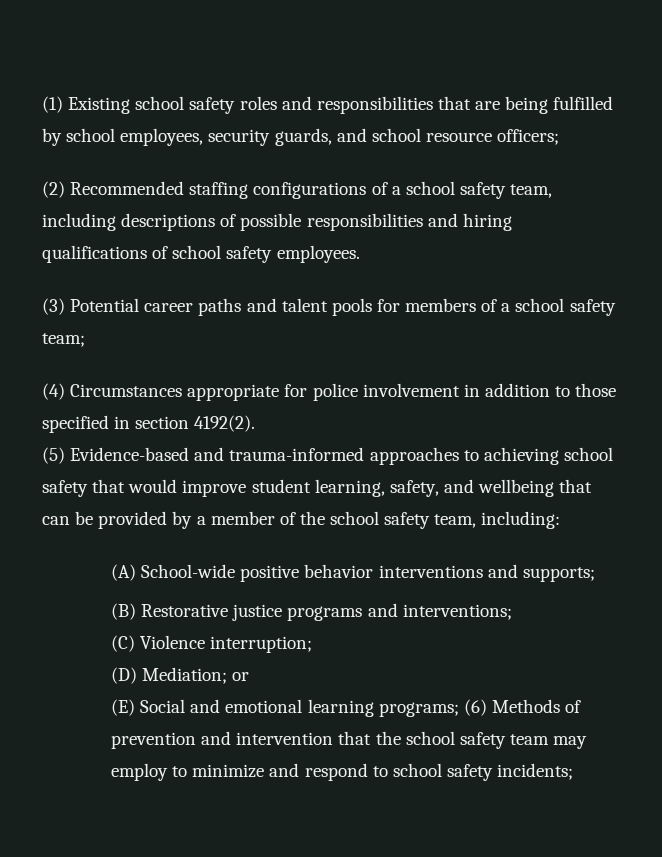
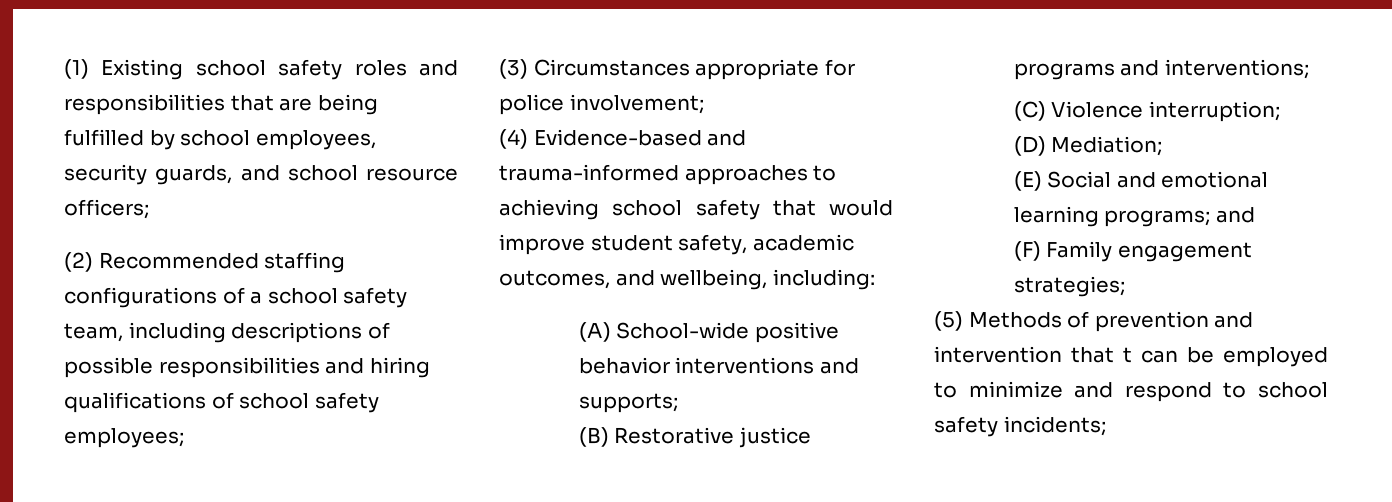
[276,245,360,263] employees. -> [64,428,184,448] employees;
[70,298,616,316] [42,333,85,347] [42,383,617,401] [42,415,256,433] [42,447,65,464] Potential career paths and talent pools for members of a school safety team; // (4) Circumstances appropriate for police involvement in addition to those specified in section 4192(2). // (5) -> [533,59,855,80] [499,94,704,115] [499,129,528,149] Circumstances appropriate for police involvement; // (4)
[314,479,593,497] [42,511,477,529] learning, safety, and wellbeing that can be provided by a member of the school safety team, -> [678,234,854,255] [499,269,768,290] safety, academic outcomes, and wellbeing,
[232,672,250,681] or -> (1163, 146) none
[463,699,487,716] (6) -> [1215,207,1255,223] [1013,241,1252,262] [1013,276,1125,297] [934,311,963,331] and // (F) Family engagement strategies; // (5)
[375,731,588,749] [111,763,169,781] the school safety team may employ -> [1123,347,1328,367] t can be employed

